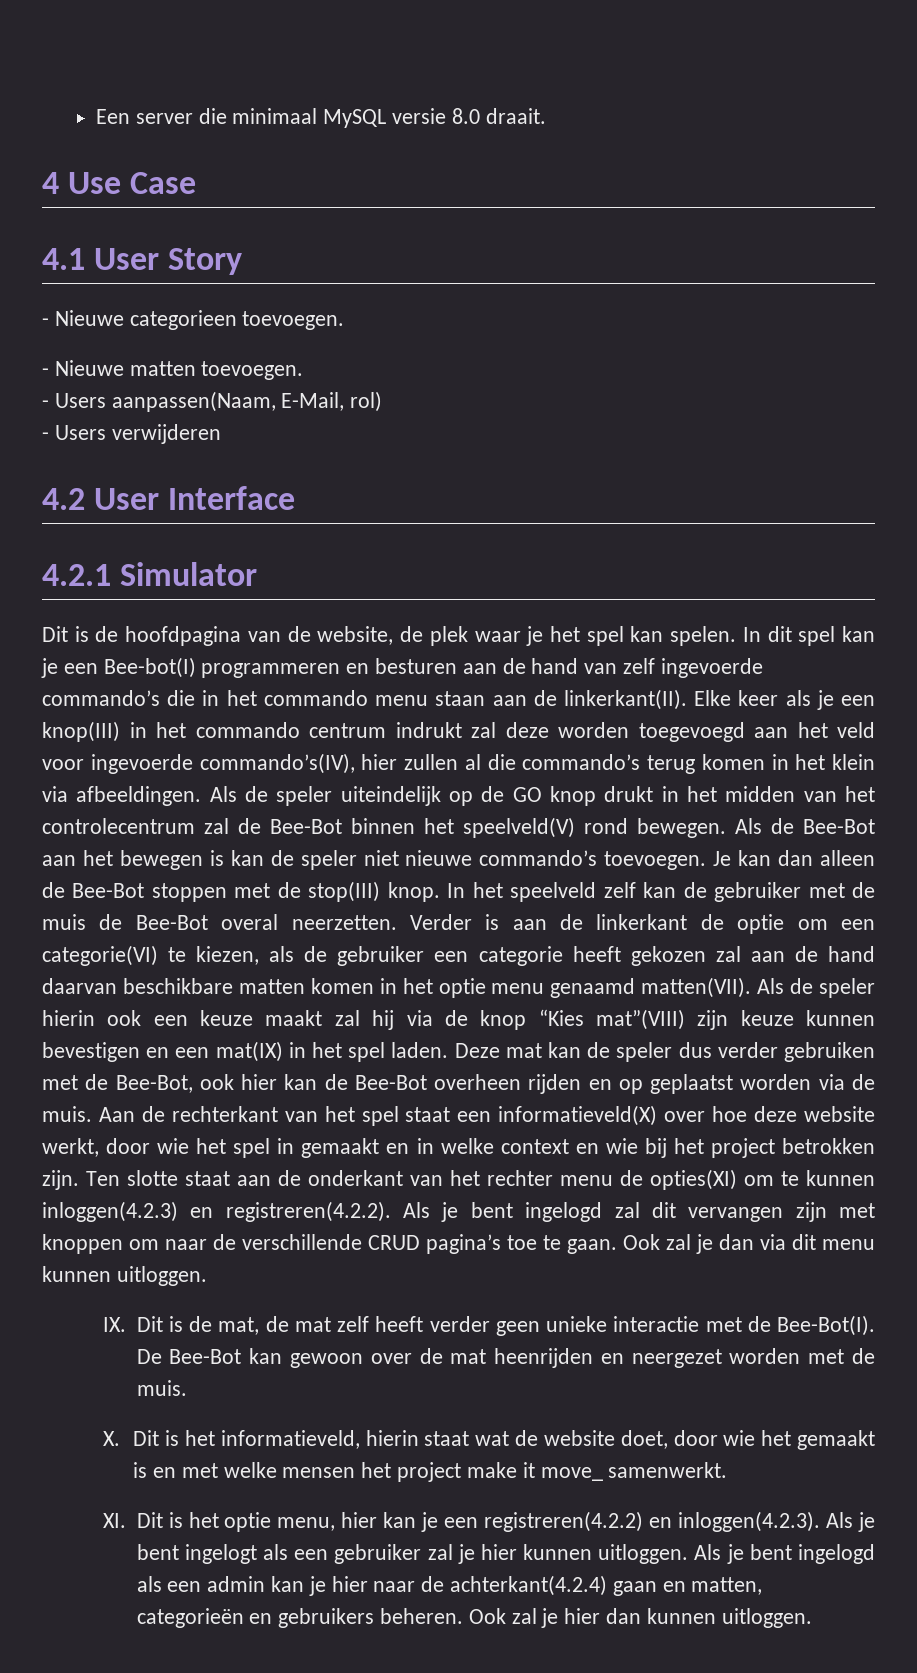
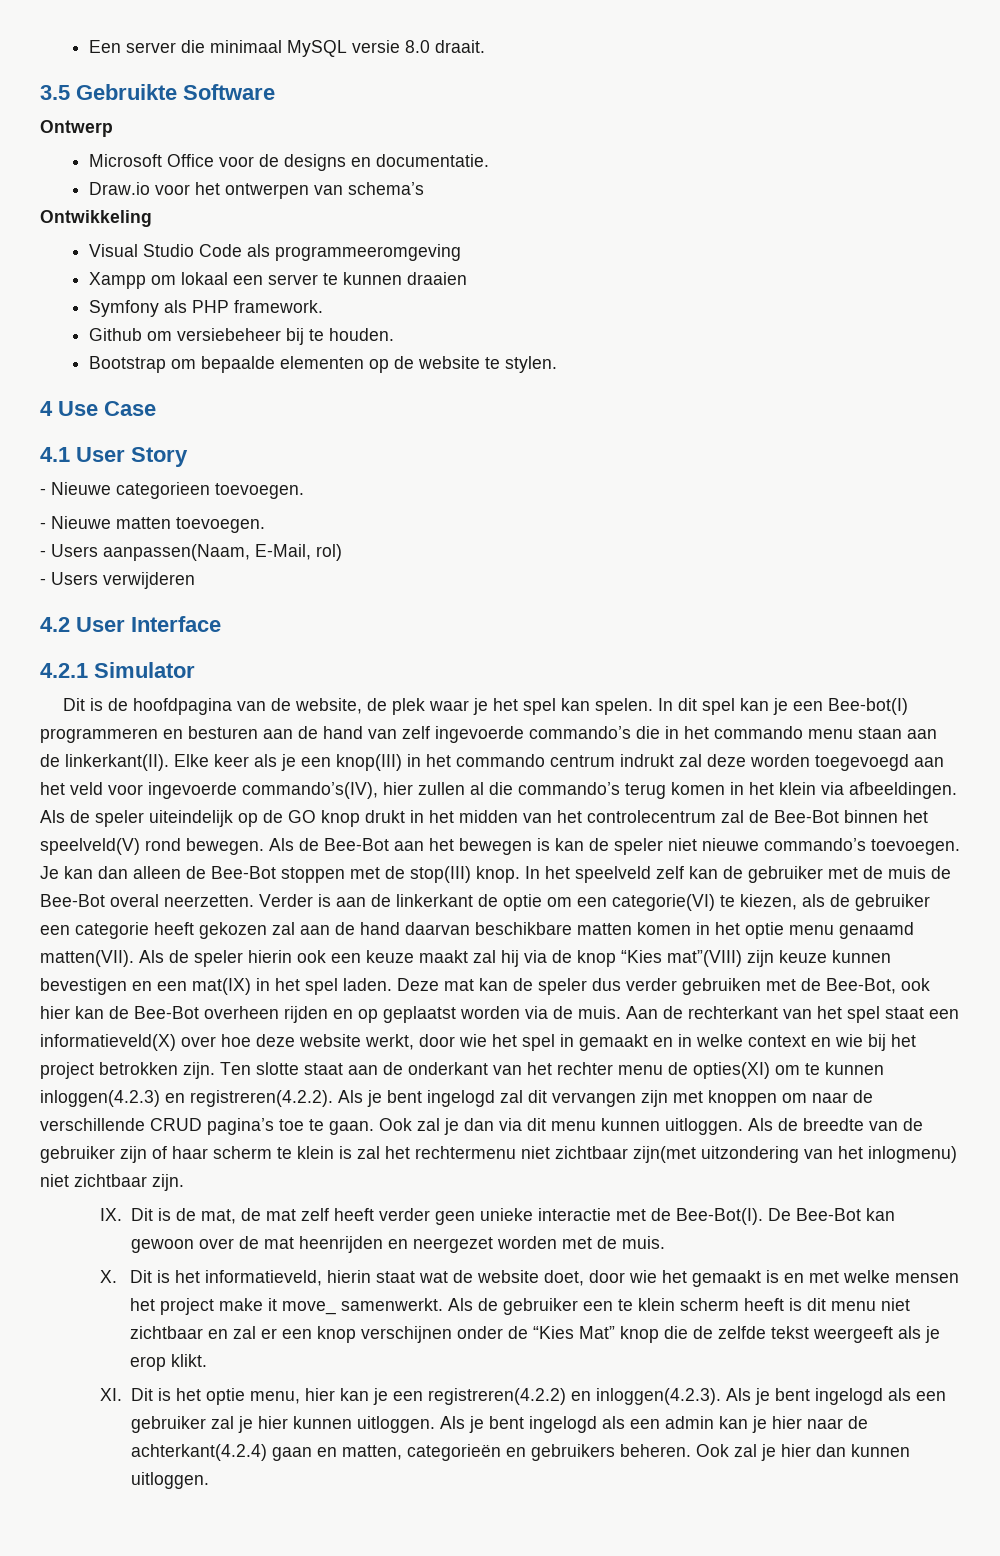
(546, 116) none -> [40,84,275,100] [40,120,113,137] [89,154,490,171] [89,182,425,199] [40,210,152,227] [89,244,462,261] [89,272,468,289] [89,300,324,317] [89,328,395,345] [89,356,558,373] // 3.5 Gebruikte Software // Ontwerp // Microsoft Office voor de designs en documentatie. // Draw.io voor het ontwerpen van schema’s // Ontwikkeling // Visual Studio Code als programmeeromgeving // Xampp om lokaal een server te kunnen draaien // Symfony als PHP framework. // Github om versiebeheer bij te houden. // Bootstrap om bepaalde elementen op de website te stylen.
(207, 1276) none -> [748,1118,923,1131] [40,1146,957,1163] [40,1174,184,1191] Als de breedte van de gebruiker zijn of haar scherm te klein is zal het rechtermenu niet zichtbaar zijn(met uitzondering van het inlogmenu) niet zichtbaar zijn.
(728, 1470) none -> [447,1298,910,1315] [129,1326,940,1343] [129,1354,207,1371] Als de gebruiker een te klein scherm heeft is dit menu niet zichtbaar en zal er een knop verschijnen onder de “Kies Mat” knop die de zelfde tekst weergeeft als je erop klikt.
[184,1544,257,1564] ingelogt -> [814,1388,883,1405] ingelogd

